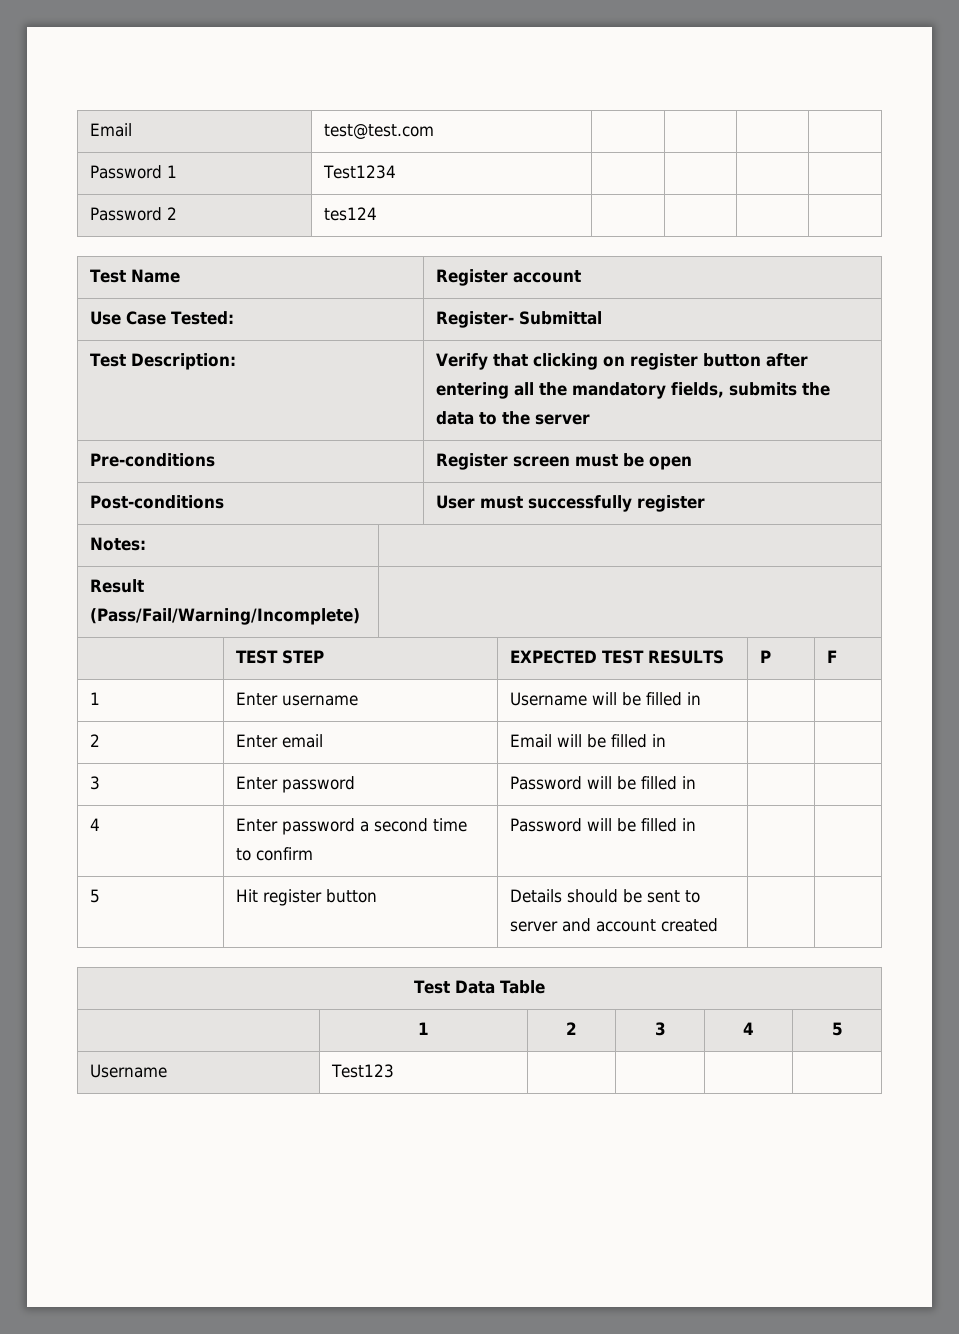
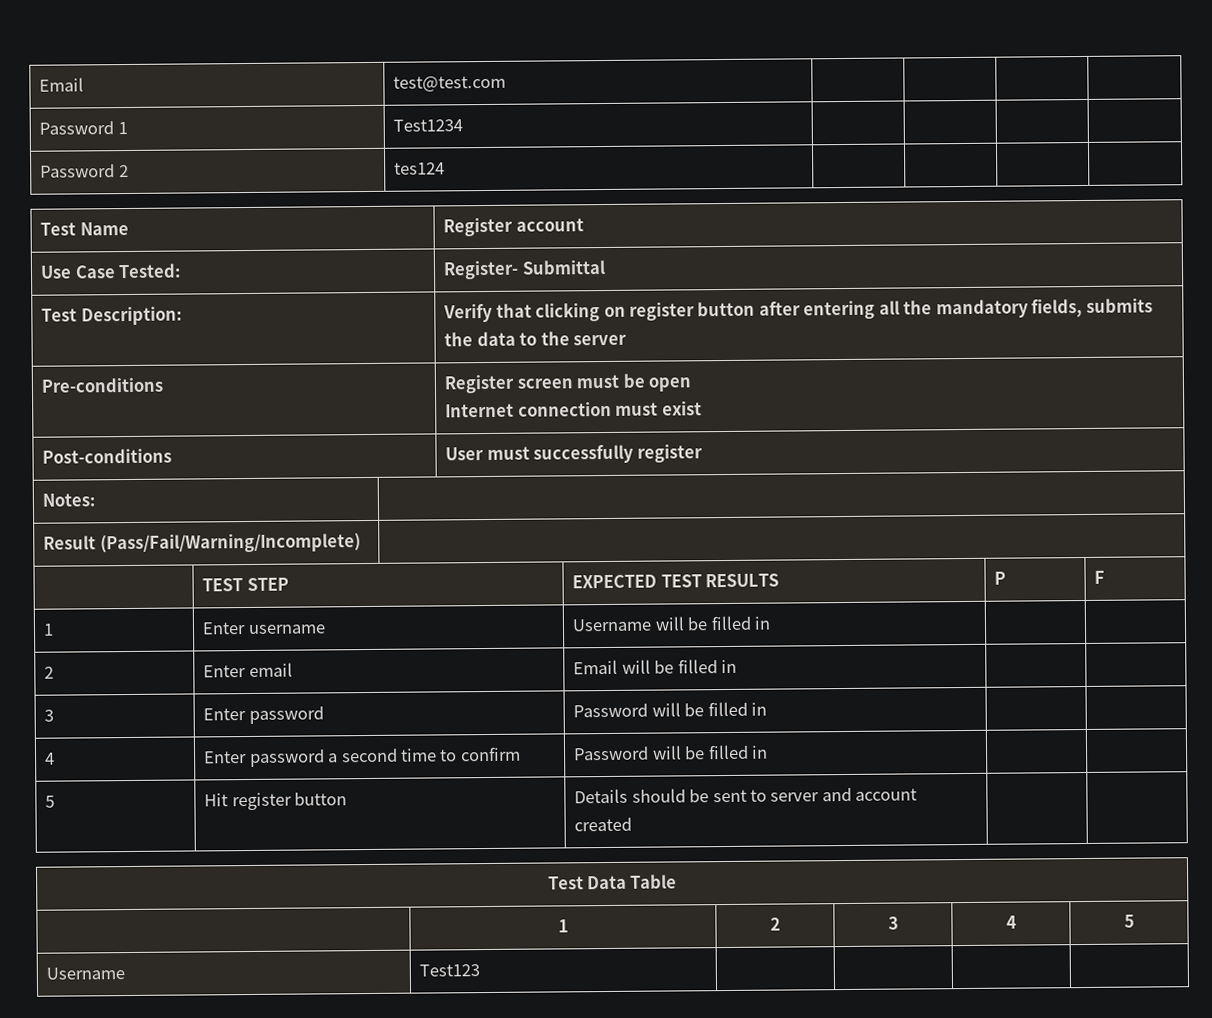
(692, 463) none -> [445,401,702,418] // Internet connection must exist

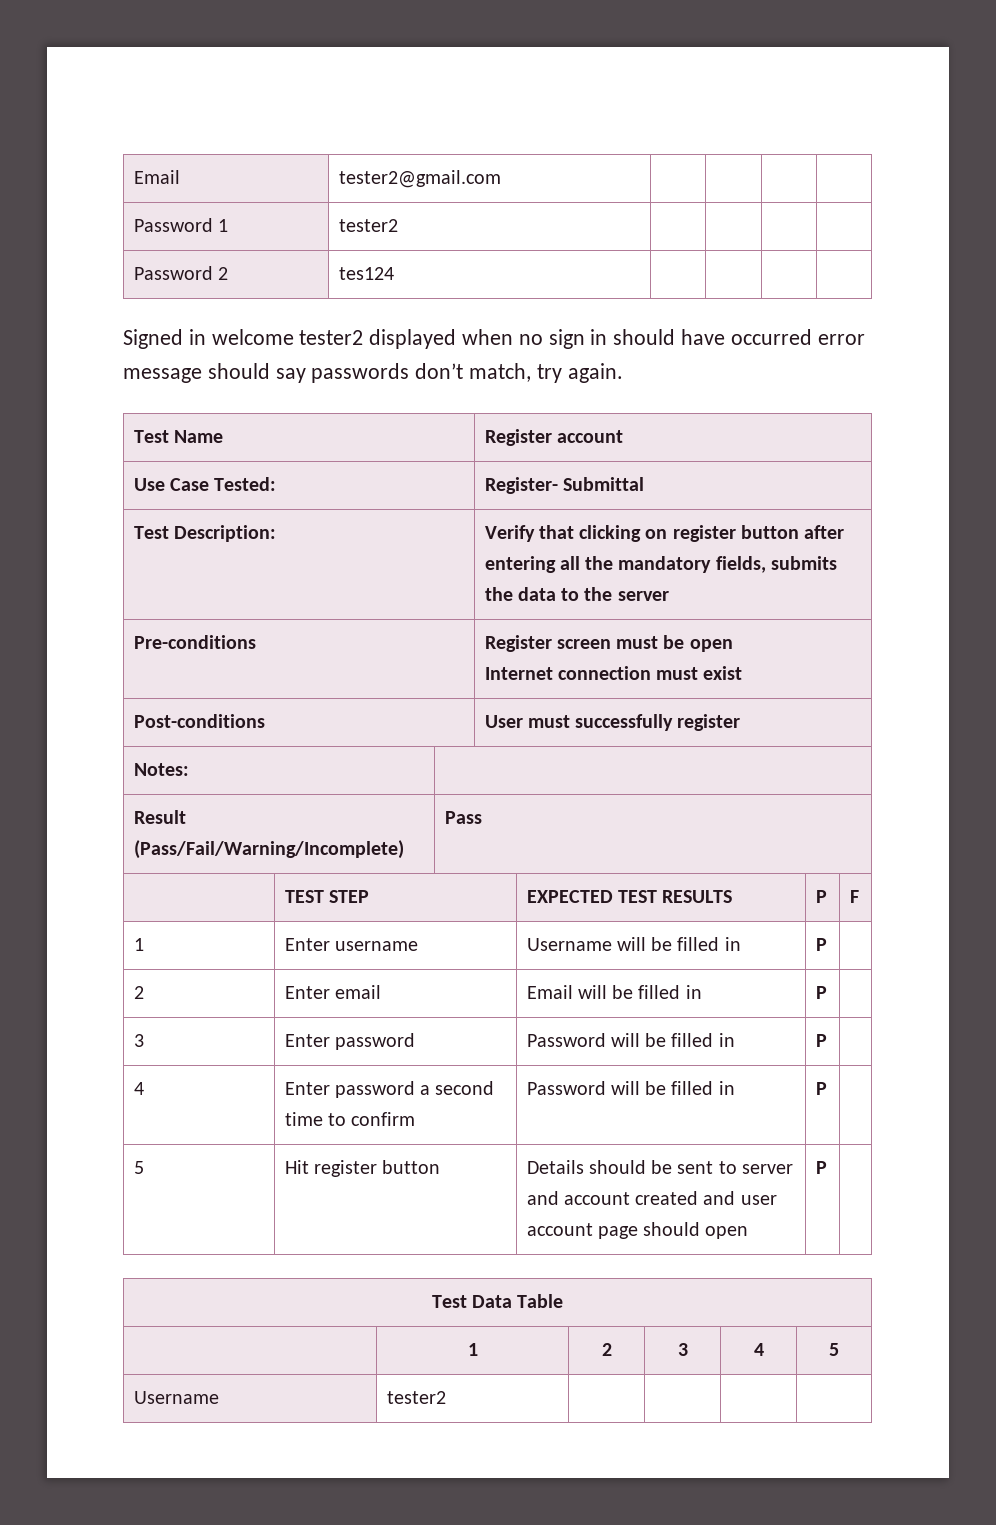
[393,75,507,92] test@test.com -> [338,170,501,188] tester2@gmail.com
[393,119,464,132] Test1234 -> [338,219,398,232] tester2
(446, 168) none -> [123,329,865,349] [123,363,623,383] // Signed in welcome tester2 displayed when no sign in should have occurred error message should say passwords don’t match, try again.
(361, 543) none -> [444,811,482,824] Pass
(772, 623) none -> [815,938,827,951] P
(738, 666) none -> [815,986,827,999] P
(768, 709) none -> [815,1034,827,1047] P
(769, 752) none -> [815,1082,827,1095] P
(633, 824) | -> [703,1191,777,1205] [526,1222,749,1239] [815,1161,827,1174] and user account page should open | P
[419,964,481,977] Test123 -> [386,1391,446,1404] tester2

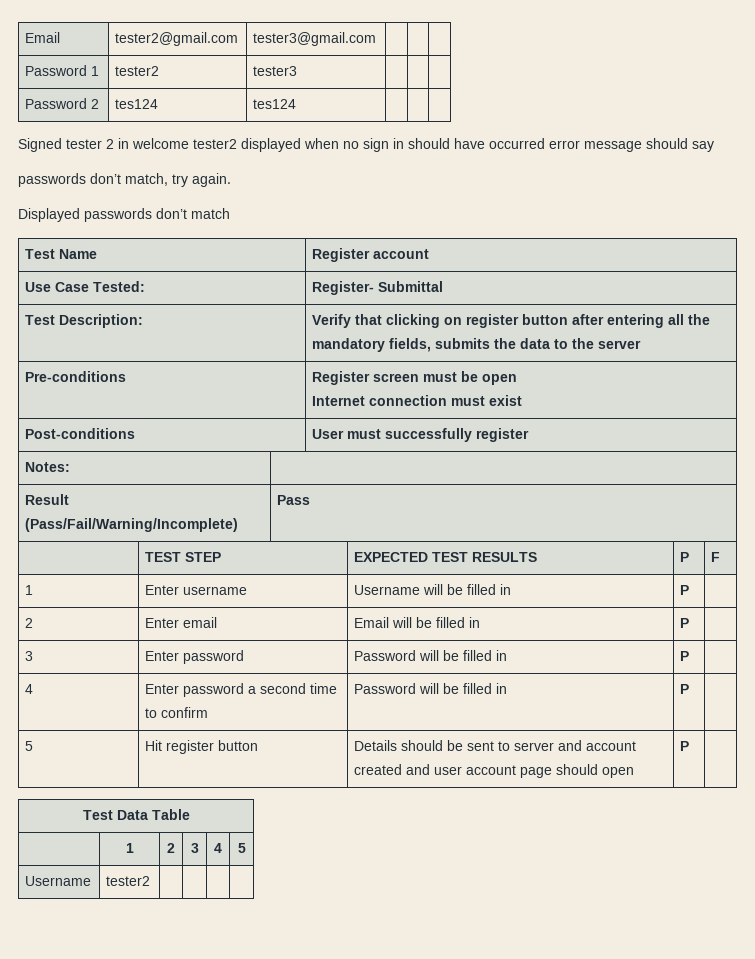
(501, 179) none -> [253,32,377,46] tester3@gmail.com
(398, 225) none -> [253,66,298,76] tester3
(394, 273) none -> [253,99,297,109] tes124
(183, 339) none -> [66,139,114,149] tester 2
(306, 375) none -> (714, 146) //
(623, 373) none -> [18,208,230,222] // Displayed passwords don’t match

